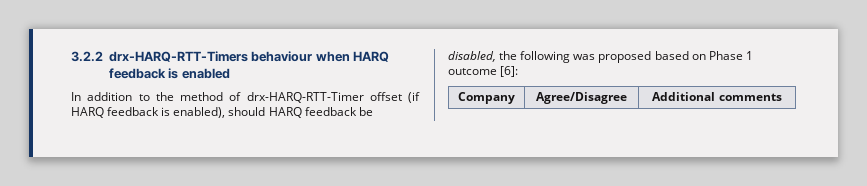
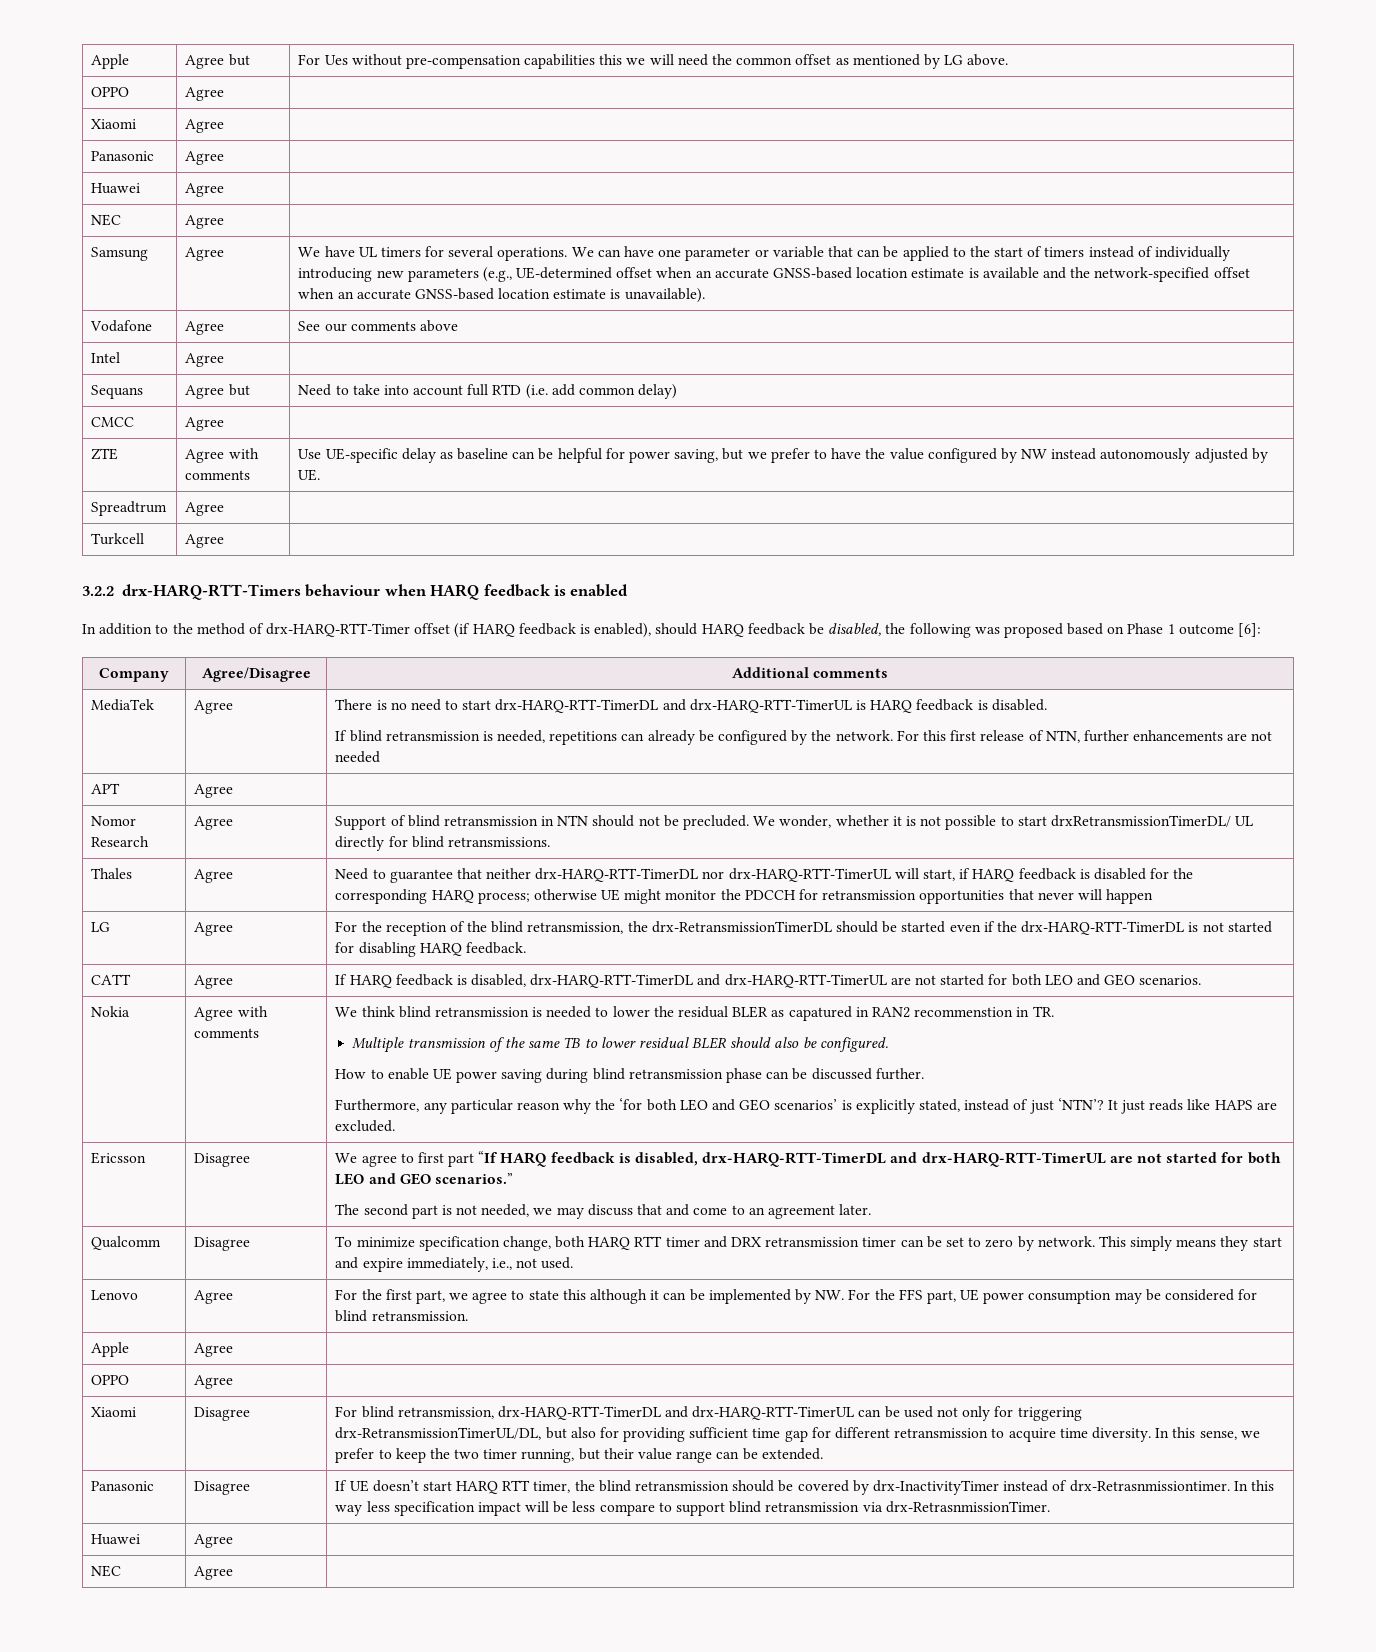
(71, 56) none -> [91,54,130,69] [185,54,250,69] [298,54,1009,69] [91,87,130,97] [185,87,225,101] [91,119,137,129] [185,119,225,133] [91,151,155,161] [185,151,225,165] [91,183,141,194] [185,183,225,197] [91,214,122,226] [185,215,225,229] [91,247,149,261] [185,247,225,261] [298,246,1230,261] [298,267,1250,282] [298,288,705,303] [90,320,153,332] [185,321,225,335] [298,320,458,332] [91,352,121,363] [185,353,225,367] [91,385,144,399] [185,384,250,399] [298,384,678,399] [91,417,135,427] [185,417,225,431] [91,448,119,460] [185,448,259,463] [185,470,251,480] [298,448,1268,463] [298,469,321,481] [91,501,168,516] [185,502,225,516] [91,533,145,545] [185,534,225,548] Apple | Agree but | For Ues without pre-compensation capabilities this we will need the common offset as mentioned by LG above. // OPPO | Agree | // Xiaomi | Agree | // Panasonic | Agree | // Huawei | Agree | // NEC | Agree | // Samsung | Agree | We have UL timers for several operations. We can have one parameter or variable that can be applied to the start of timers instead of individually introducing new parameters (e.g., UE-determined offset when an accurate GNSS-based location estimate is available and the network-specified offset when an accurate GNSS-based location estimate is unavailable). // Vodafone | Agree | See our comments above // Intel | Agree | // Sequans | Agree but | Need to take into account full RTD (i.e. add common delay) // CMCC | Agree | // ZTE | Agree with comments | Use UE-specific delay as baseline can be helpful for power saving, but we prefer to have the value configured by NW instead autonomously adjusted by UE. // Spreadtrum | Agree | // Turkcell | Agree | //
(782, 97) none -> [91,699,155,711] [194,700,234,714] [335,699,1047,713] [335,730,1273,745] [335,751,381,763] [91,783,121,794] [194,784,234,798] [91,816,137,826] [91,836,150,847] [194,816,234,830] [335,815,1254,830] [335,836,550,851] [91,868,133,879] [194,869,234,883] [335,868,1194,883] [335,889,1154,904] [91,922,111,932] [194,922,234,936] [335,921,1272,936] [335,942,526,957] [91,974,132,985] [194,975,234,989] [335,974,1202,988] [91,1006,131,1017] [194,1006,268,1021] [194,1028,260,1038] [335,1006,1054,1021] [352,1037,888,1053] [335,1068,924,1083] [335,1098,1277,1114] [335,1120,396,1132] [91,1152,147,1164] [194,1153,251,1167] [335,1151,1281,1167] [335,1173,513,1185] [335,1204,872,1219] [91,1236,162,1250] [194,1237,251,1251] [335,1236,1282,1251] [335,1257,574,1272] [91,1290,139,1300] [194,1290,234,1304] [335,1289,1258,1304] [335,1310,468,1322] [91,1342,130,1357] [194,1343,234,1357] [91,1375,130,1385] [194,1375,234,1389] [91,1407,137,1417] [194,1407,251,1421] [335,1406,1082,1421] [335,1427,1260,1442] [335,1448,823,1463] [91,1481,155,1491] [194,1481,251,1495] [335,1480,1274,1495] [335,1501,1050,1516] [91,1534,141,1545] [194,1534,234,1548] [91,1565,122,1577] [194,1566,234,1580] // MediaTek | Agree | There is no need to start drx-HARQ-RTT-TimerDL and drx-HARQ-RTT-TimerUL is HARQ feedback is disabled. // If blind retransmission is needed, repetitions can already be configured by the network. For this first release of NTN, further enhancements are not needed // APT | Agree | // Nomor Research | Agree | Support of blind retransmission in NTN should not be precluded. We wonder, whether it is not possible to start drxRetransmissionTimerDL/ UL directly for blind retransmissions. // Thales | Agree | Need to guarantee that neither drx-HARQ-RTT-TimerDL nor drx-HARQ-RTT-TimerUL will start, if HARQ feedback is disabled for the corresponding HARQ process; otherwise UE might monitor the PDCCH for retransmission opportunities that never will happen // LG | Agree | For the reception of the blind retransmission, the drx-RetransmissionTimerDL should be started even if the drx-HARQ-RTT-TimerDL is not started for disabling HARQ feedback. // CATT | Agree | If HARQ feedback is disabled, drx-HARQ-RTT-TimerDL and drx-HARQ-RTT-TimerUL are not started for both LEO and GEO scenarios. // Nokia | Agree with comments | We think blind retransmission is needed to lower the residual BLER as capatured in RAN2 recommenstion in TR. // Multiple transmission of the same TB to lower residual BLER should also be configured. // How to enable UE power saving during blind retransmission phase can be discussed further. // Furthermore, any particular reason why the ‘for both LEO and GEO scenarios’ is explicitly stated, instead of just ‘NTN’? It just reads like HAPS are excluded. // Ericsson | Disagree | We agree to first part “If HARQ feedback is disabled, drx-HARQ-RTT-TimerDL and drx-HARQ-RTT-TimerUL are not started for both LEO and GEO scenarios.” // The second part is not needed, we may discuss that and come to an agreement later. // Qualcomm | Disagree | To minimize specification change, both HARQ RTT timer and DRX retransmission timer can be set to zero by network. This simply means they start and expire immediately, i.e., not used. // Lenovo | Agree | For the first part, we agree to state this although it can be implemented by NW. For the FFS part, UE power consumption may be considered for blind retransmission. // Apple | Agree | // OPPO | Agree | // Xiaomi | Disagree | For blind retransmission, drx-HARQ-RTT-TimerDL and drx-HARQ-RTT-TimerUL can be used not only for triggering drx-RetransmissionTimerUL/DL, but also for providing sufficient time gap for different retransmission to acquire time diversity. In this sense, we prefer to keep the two timer running, but their value range can be extended. // Panasonic | Disagree | If UE doesn’t start HARQ RTT timer, the blind retransmission should be covered by drx-InactivityTimer instead of drx-Retrasnmissiontimer. In this way less specification impact will be less compare to support blind retransmission via drx-RetrasnmissionTimer. // Huawei | Agree | // NEC | Agree |

